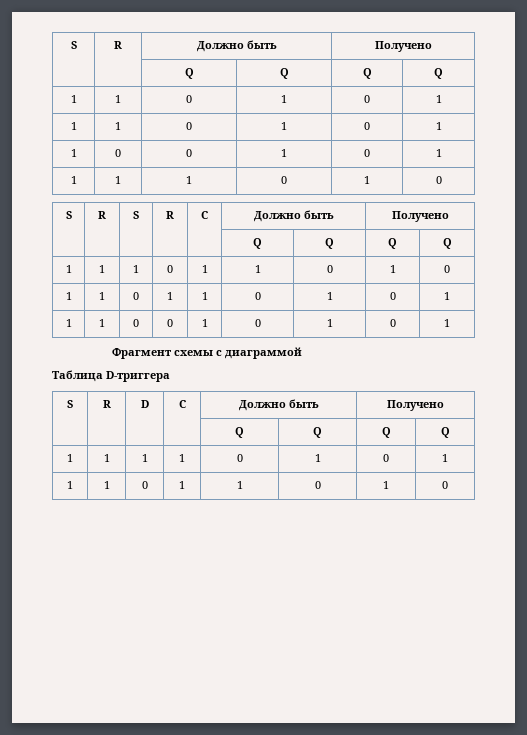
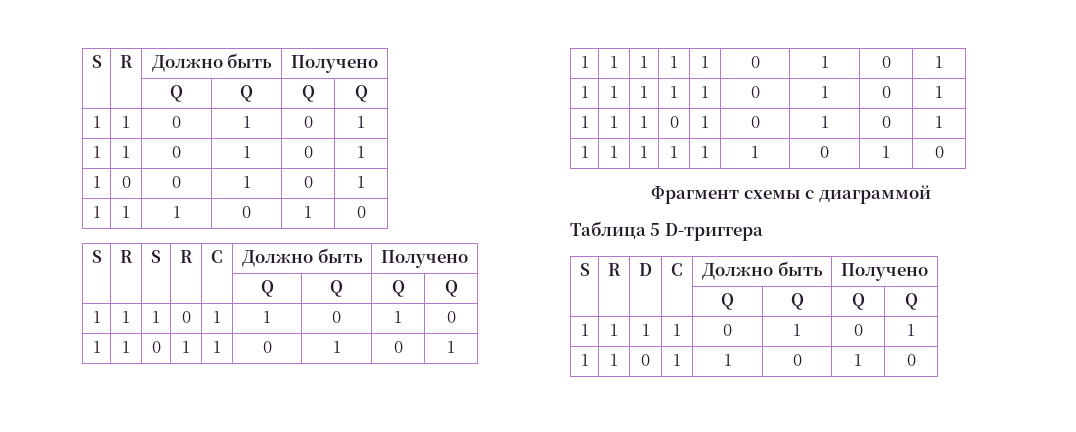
[133,319,139,327] 0 -> [640,56,648,68] [670,56,678,68] [701,56,709,68] [750,56,760,68] [820,56,829,68] [881,56,891,68] [935,56,943,68] [580,86,589,98] [610,86,618,98] [640,86,648,98] [670,86,678,98] [701,86,709,98] [750,86,760,98] [820,86,829,98] [881,86,891,98] [935,86,943,98] [580,116,589,128] [610,116,618,128] [640,116,648,128] 1 | 1 | 1 | 0 | 1 | 0 | 1 // 1 | 1 | 1 | 1 | 1 | 0 | 1 | 0 | 1 // 1 | 1 | 1
(450, 323) none -> [580,146,589,158] [610,146,618,158] [640,146,648,158] [670,146,678,158] [701,146,709,158] [751,146,759,158] [820,146,829,158] [882,146,890,158] [934,146,944,158] // 1 | 1 | 1 | 1 | 1 | 1 | 0 | 1 | 0
(103, 376) none -> [650,223,661,236] 5

